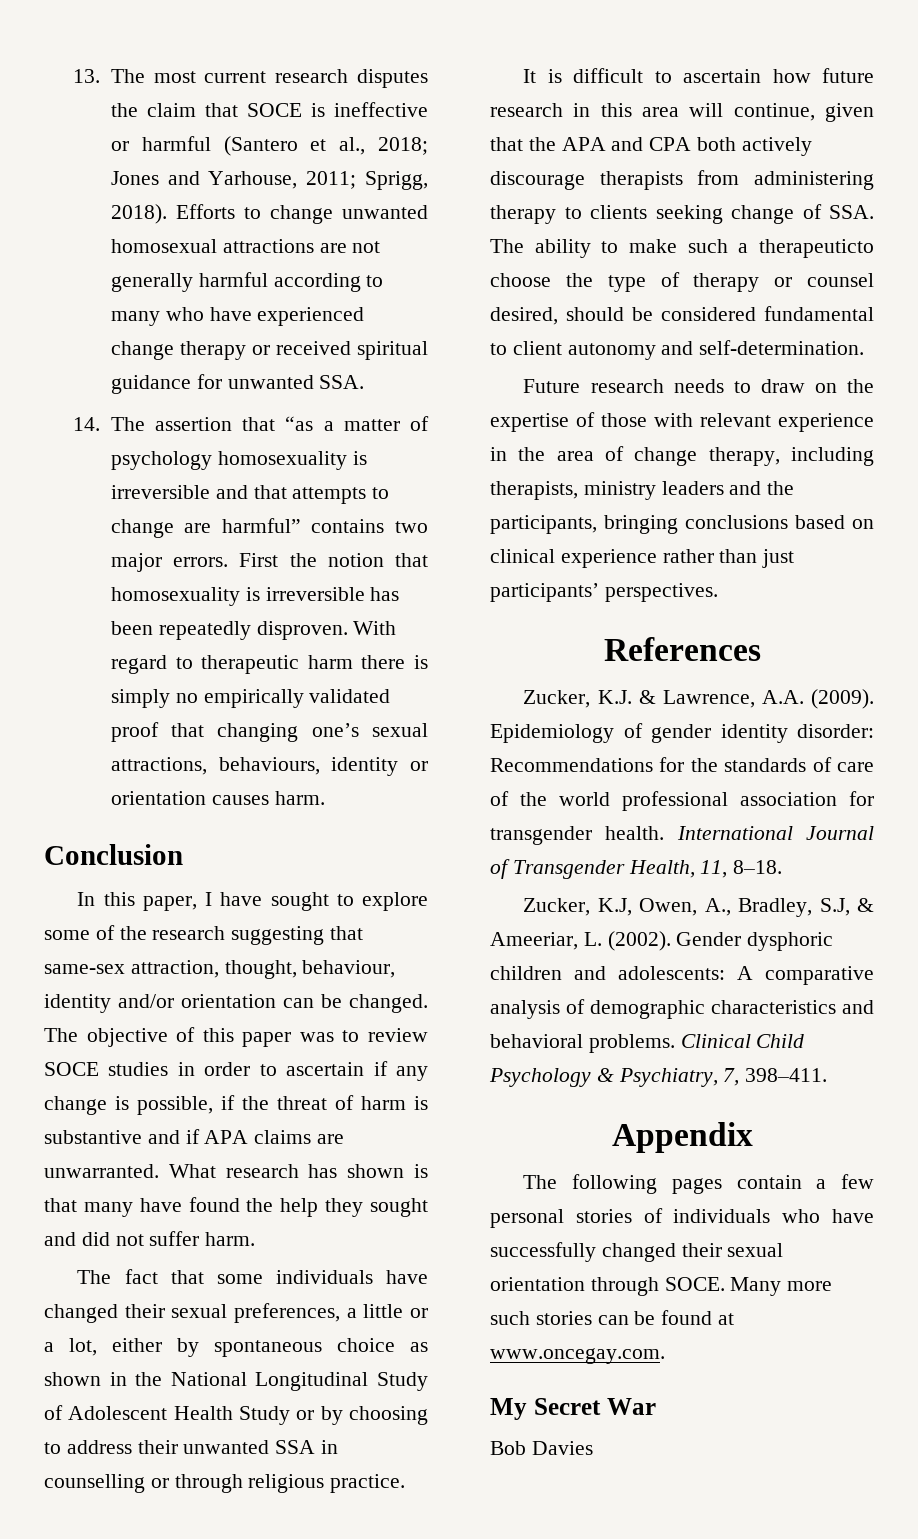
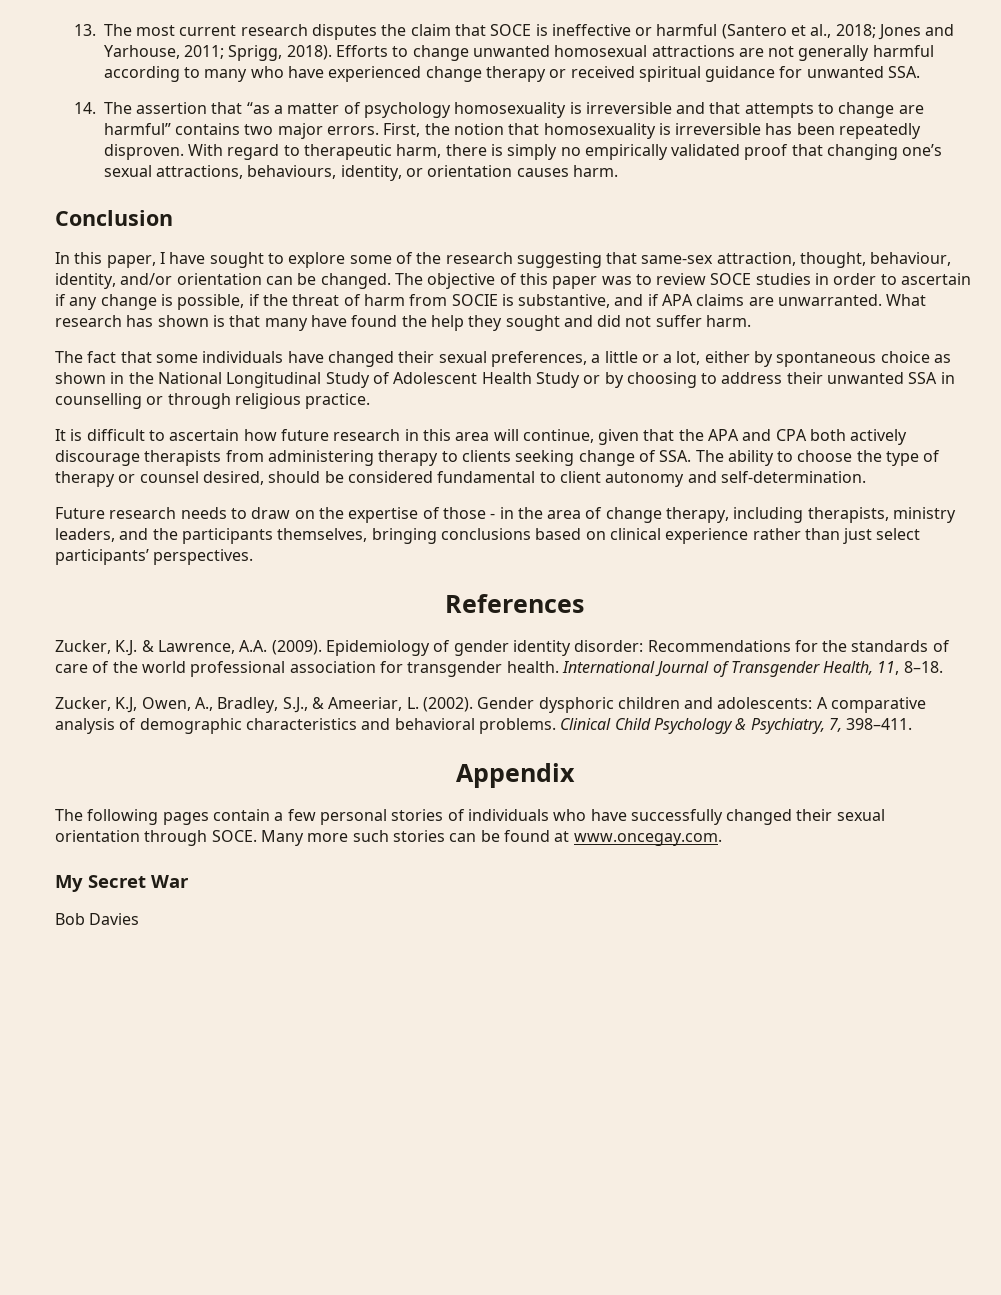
[239,553,279,567] First -> [383,123,421,137] First,
[307,655,353,669] harm -> [396,144,442,158] harm,
[331,757,399,776] identity -> [340,165,402,181] identity,
[44,994,111,1013] identity -> [55,273,116,289] identity,
[414,1096,428,1110] [44,1130,142,1144] is substantive -> [409,294,611,308] from SOCIE is substantive,
[629,239,874,258] make such a therapeuticto -> (794, 456) none
[654,413,874,432] with relevant experience -> [490,513,496,519] -
[661,481,724,495] leaders -> [55,528,115,542] leaders,
[490,515,597,534] participants, -> [181,528,368,544] participants themselves,
(795, 558) none -> [876,528,921,540] select
[819,898,850,916] S.J, -> [282,697,308,713] S.J.,

